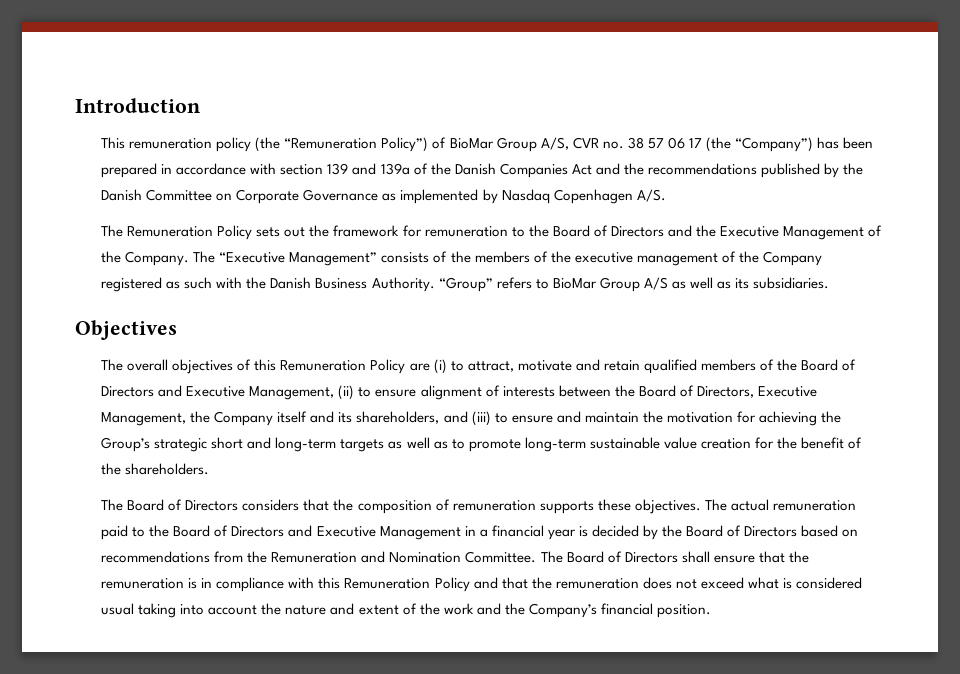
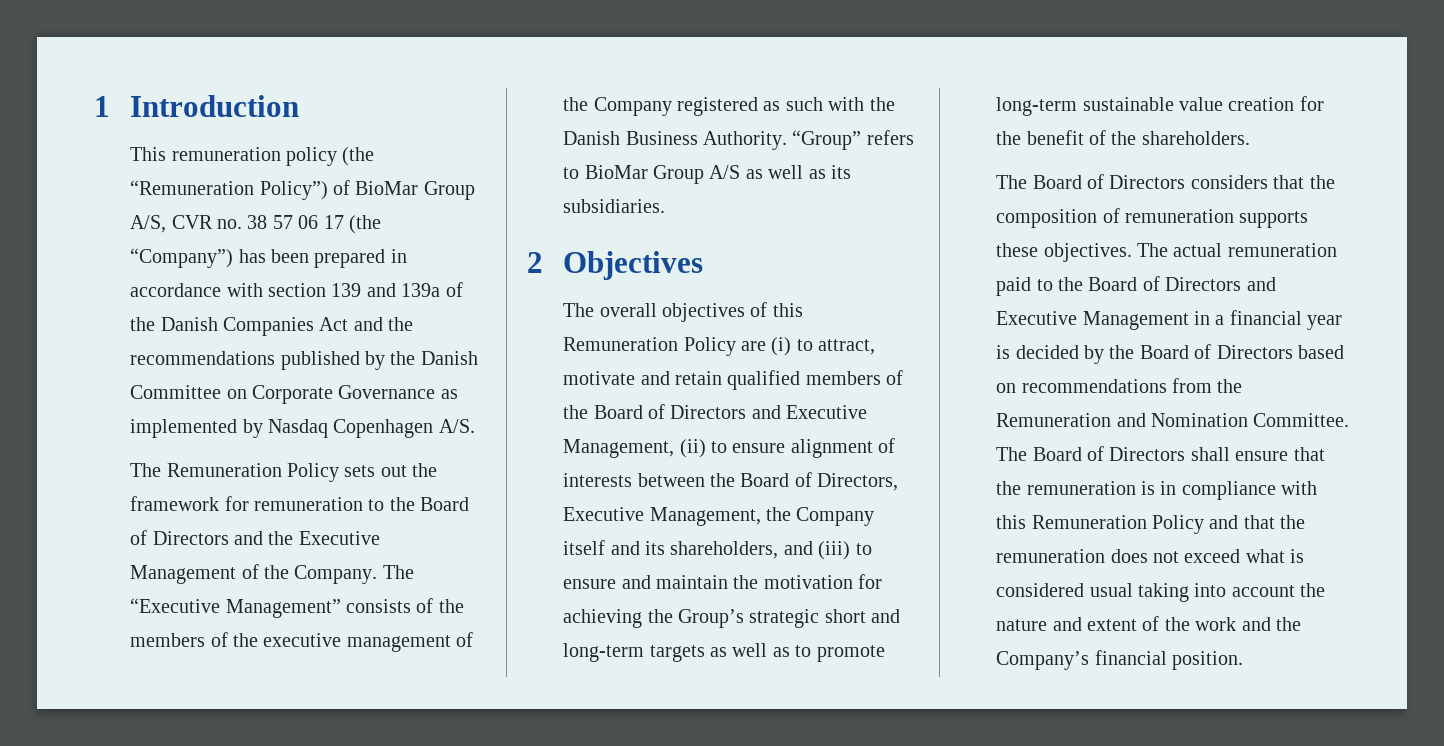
(75, 105) none -> [94,96,110,117] 1
(830, 283) none -> [527,252,543,273] 2

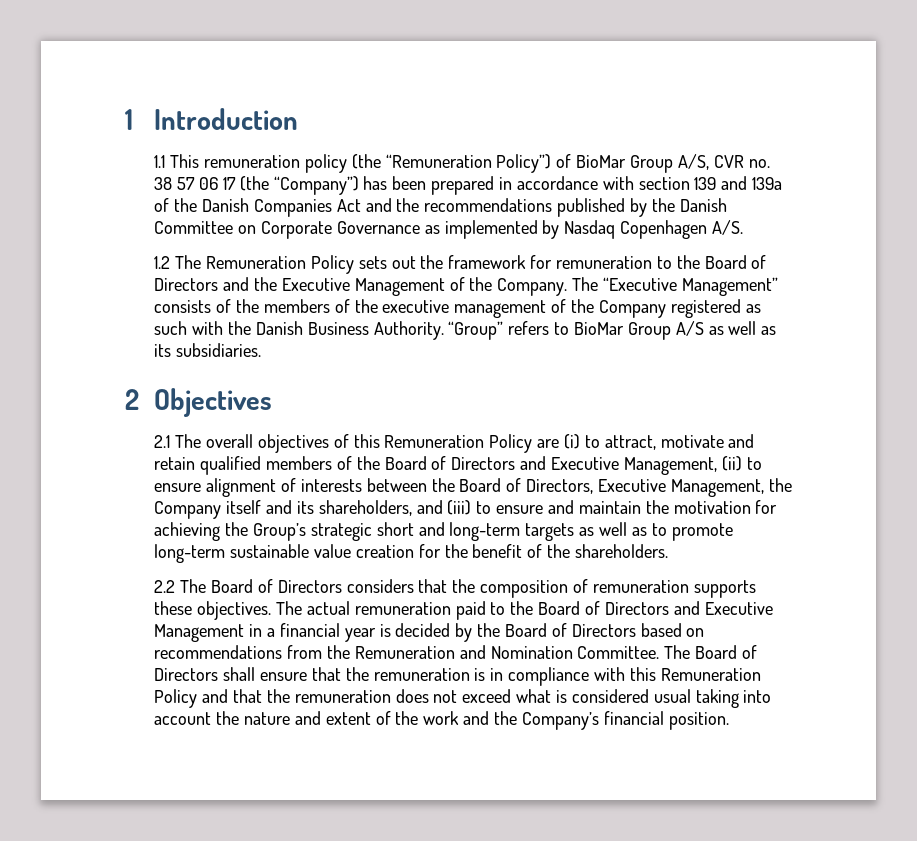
(300, 106) none -> [154,155,166,168] 1.1
(475, 426) none -> [154,256,171,269] 1.2
(704, 265) none -> [154,435,171,448] 2.1
(1250, 138) none -> [154,580,176,593] 2.2

